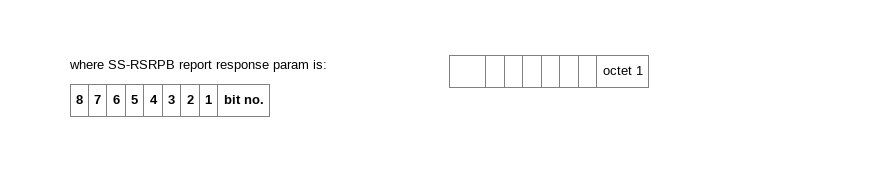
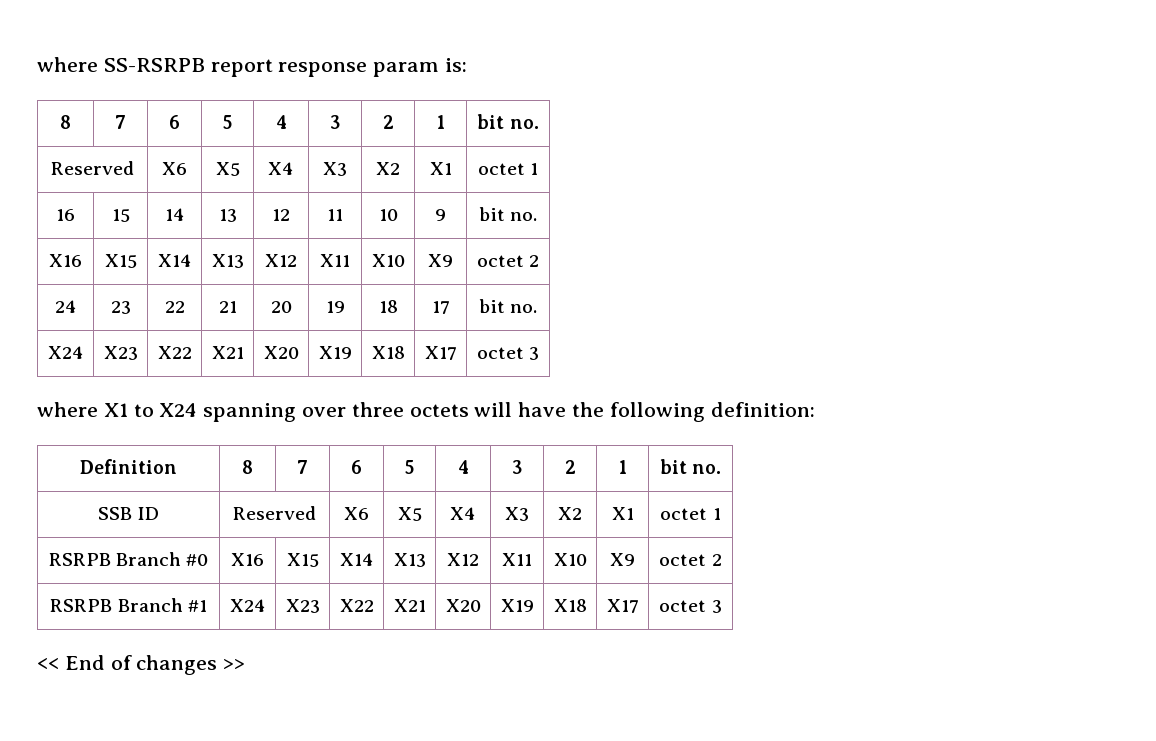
[602,66,643,75] | | | | | | | octet 1 -> [51,161,134,175] [162,162,187,175] [215,162,240,176] [268,162,294,175] [323,162,347,176] [376,162,400,175] [429,162,452,175] [477,163,539,175] [56,209,75,221] [111,209,130,222] [164,208,185,221] [218,209,237,222] [272,209,290,221] [327,209,343,221] [378,209,398,221] [435,209,446,221] [478,207,538,221] [49,254,82,267] [104,254,137,268] [157,254,192,267] [211,254,244,268] [265,254,297,267] [320,254,350,267] [371,254,405,267] [428,254,453,267] [476,255,540,267] [54,300,77,313] [110,301,131,314] [164,301,185,313] [218,301,237,313] [270,301,292,313] [325,301,345,313] [378,300,398,313] [431,301,450,314] [478,299,538,313] [47,346,84,359] [103,346,138,360] [157,346,192,359] [211,346,244,359] [263,346,299,359] [318,346,352,359] [371,346,405,359] [424,346,457,360] [476,347,540,360] [37,402,815,422] [80,459,177,474] [242,460,254,474] [297,460,308,474] [351,460,362,474] [404,460,415,474] [457,460,469,474] [511,460,523,474] [564,460,576,474] [618,460,627,474] [659,459,722,474] [97,507,160,520] [233,506,316,520] [344,507,369,520] [397,507,422,521] [450,507,476,520] [505,507,529,521] [558,507,582,520] [611,507,634,520] [660,508,721,520] [48,552,209,566] [231,553,264,566] [286,553,319,567] [339,553,374,566] [393,553,426,567] [447,553,479,566] [502,553,532,566] [553,553,587,566] [610,553,635,566] [659,554,722,566] [50,598,207,612] [229,599,266,612] [285,599,320,613] [339,599,374,612] [393,599,426,612] [445,599,481,612] [500,599,534,612] [553,599,587,612] [606,599,639,613] [659,600,722,613] [37,655,246,675] Reserved | X6 | X5 | X4 | X3 | X2 | X1 | octet 1 // 16 | 15 | 14 | 13 | 12 | 11 | 10 | 9 | bit no. // X16 | X15 | X14 | X13 | X12 | X11 | X10 | X9 | octet 2 // 24 | 23 | 22 | 21 | 20 | 19 | 18 | 17 | bit no. // X24 | X23 | X22 | X21 | X20 | X19 | X18 | X17 | octet 3 // where X1 to X24 spanning over three octets will have the following definition: // Definition | 8 | 7 | 6 | 5 | 4 | 3 | 2 | 1 | bit no. // SSB ID | Reserved | X6 | X5 | X4 | X3 | X2 | X1 | octet 1 // RSRPB Branch #0 | X16 | X15 | X14 | X13 | X12 | X11 | X10 | X9 | octet 2 // RSRPB Branch #1 | X24 | X23 | X22 | X21 | X20 | X19 | X18 | X17 | octet 3 // << End of changes >>

